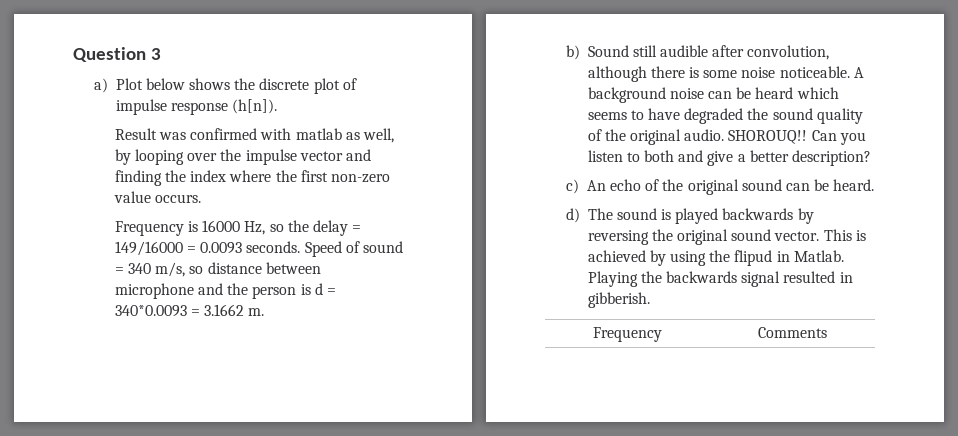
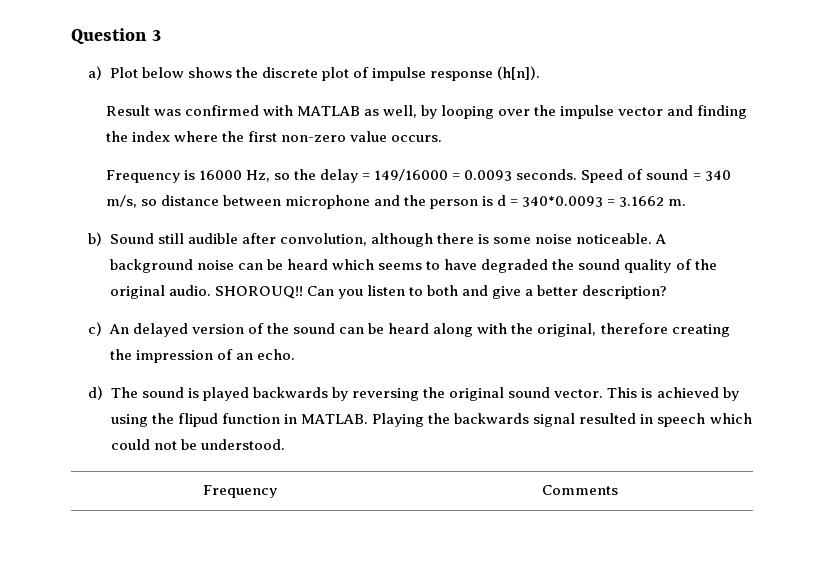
[295,128,342,140] matlab -> [296,106,360,116] MATLAB
[610,179,739,195] echo of the original -> [132,323,290,337] delayed version of the
[833,179,875,191] heard. -> [388,323,730,337] [109,349,296,363] heard along with the original, therefore creating the impression of an echo.
[776,250,844,262] in Matlab. -> [222,413,369,424] function in MATLAB.
[587,292,650,308] gibberish. -> [657,413,752,427] [110,439,286,450] speech which could not be understood.

